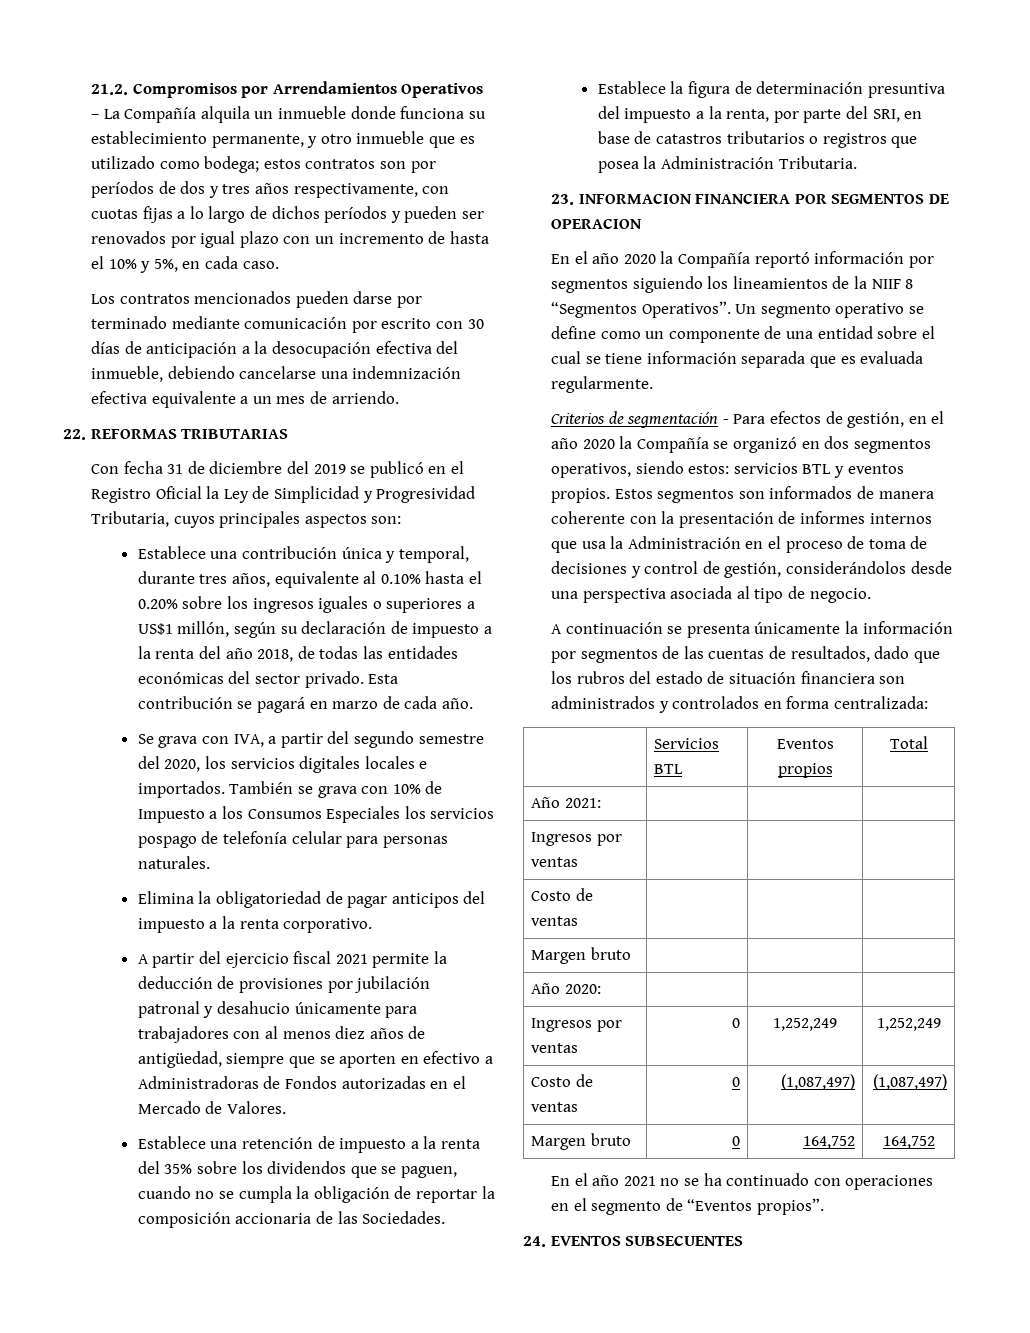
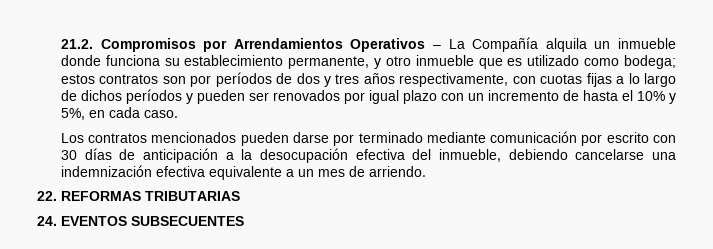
[91,461,464,478] [91,486,476,503] [91,511,402,528] [137,546,469,563] [137,571,482,588] [137,596,475,613] [137,621,492,638] [137,646,458,662] [137,671,399,688] [137,696,473,713] [137,731,484,748] [137,756,428,773] [137,781,443,798] [137,806,495,823] [137,831,448,848] [137,856,210,869] [137,891,486,908] [137,916,373,933] [137,951,447,968] [137,976,431,993] [137,1001,418,1018] [137,1026,426,1043] [137,1051,493,1068] [137,1076,466,1089] [137,1101,286,1114] [137,1136,480,1153] [137,1161,457,1178] [137,1186,495,1203] [137,1211,446,1228] [597,81,945,98] [597,106,923,123] [597,131,918,148] [597,156,857,173] [551,193,949,205] [551,218,643,229] [551,251,934,268] [551,276,914,293] [551,301,924,318] [551,326,935,343] [551,351,924,368] [551,376,654,393] [551,411,945,428] [551,436,931,453] [551,461,904,478] [551,486,934,503] [551,511,932,528] [551,536,928,553] [551,561,952,578] [551,586,871,603] [551,621,953,638] [551,646,940,663] [551,671,906,684] [551,696,928,713] [654,738,720,749] [654,764,684,774] [776,739,834,749] [777,763,833,778] [889,736,928,749] [531,797,602,808] [531,832,623,846] [531,857,579,867] [531,888,594,901] [531,916,579,926] [531,947,632,964] [531,983,602,994] [531,1018,623,1032] [531,1043,579,1053] [731,1018,740,1028] [773,1018,837,1031] [876,1018,941,1031] [531,1074,594,1087] [531,1102,579,1112] [731,1077,740,1087] [780,1074,855,1090] [872,1074,947,1090] [531,1133,632,1150] [731,1136,740,1146] [802,1136,855,1149] [882,1136,935,1149] [551,1173,934,1190] [551,1198,824,1215] // Con fecha 31 de diciembre del 2019 se publicó en el Registro Oficial la Ley de Simplicidad y Progresividad Tributaria, cuyos principales aspectos son: // Establece una contribución única y temporal, durante tres años, equivalente al 0.10% hasta el 0.20% sobre los ingresos iguales o superiores a US$1 millón, según su declaración de impuesto a la renta del año 2018, de todas las entidades económicas del sector privado. Esta contribución se pagará en marzo de cada año. // Se grava con IVA, a partir del segundo semestre del 2020, los servicios digitales locales e importados. También se grava con 10% de Impuesto a los Consumos Especiales los servicios pospago de telefonía celular para personas naturales. // Elimina la obligatoriedad de pagar anticipos del impuesto a la renta corporativo. // A partir del ejercicio fiscal 2021 permite la deducción de provisiones por jubilación patronal y desahucio únicamente para trabajadores con al menos diez años de antigüedad, siempre que se aporten en efectivo a Administradoras de Fondos autorizadas en el Mercado de Valores. // Establece una retención de impuesto a la renta del 35% sobre los dividendos que se paguen, cuando no se cumpla la obligación de reportar la composición accionaria de las Sociedades. // Establece la figura de determinación presuntiva del impuesto a la renta, por parte del SRI, en base de catastros tributarios o registros que posea la Administración Tributaria. // 23. INFORMACION FINANCIERA POR SEGMENTOS DE OPERACION // En el año 2020 la Compañía reportó información por segmentos siguiendo los lineamientos de la NIIF 8 “Segmentos Operativos”. Un segmento operativo se define como un componente de una entidad sobre el cual se tiene información separada que es evaluada regularmente. // Criterios de segmentación - Para efectos de gestión, en el año 2020 la Compañía se organizó en dos segmentos operativos, siendo estos: servicios BTL y eventos propios. Estos segmentos son informados de manera coherente con la presentación de informes internos que usa la Administración en el proceso de toma de decisiones y control de gestión, considerándolos desde una perspectiva asociada al tipo de negocio. // A continuación se presenta únicamente la información por segmentos de las cuentas de resultados, dado que los rubros del estado de situación financiera son administrados y controlados en forma centralizada: // | Servicios BTL | Eventos propios | Total // Año 2021: | | | // Ingresos por ventas | | | // Costo de ventas | | | // Margen bruto | | | // Año 2020: | | | // Ingresos por ventas | 0 | 1,252,249 | 1,252,249 // Costo de ventas | 0 | (1,087,497) | (1,087,497) // Margen bruto | 0 | 164,752 | 164,752 // En el año 2021 no se ha continuado con operaciones en el segmento de “Eventos propios”. -> (240, 196) none

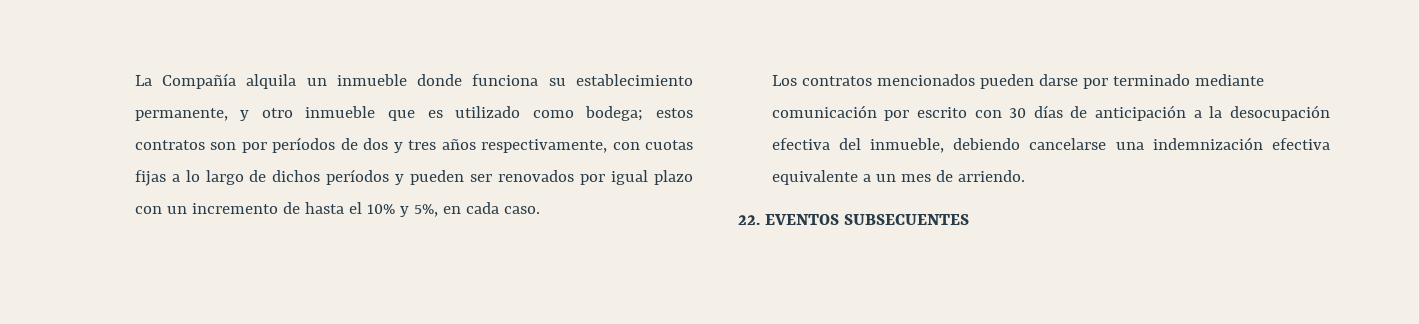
[60,38,441,52] 21.2. Compromisos por Arrendamientos Operativos – -> (134, 80) none
[61,191,240,201] [37,216,57,226] REFORMAS TRIBUTARIAS // 24. -> (760, 220) none

